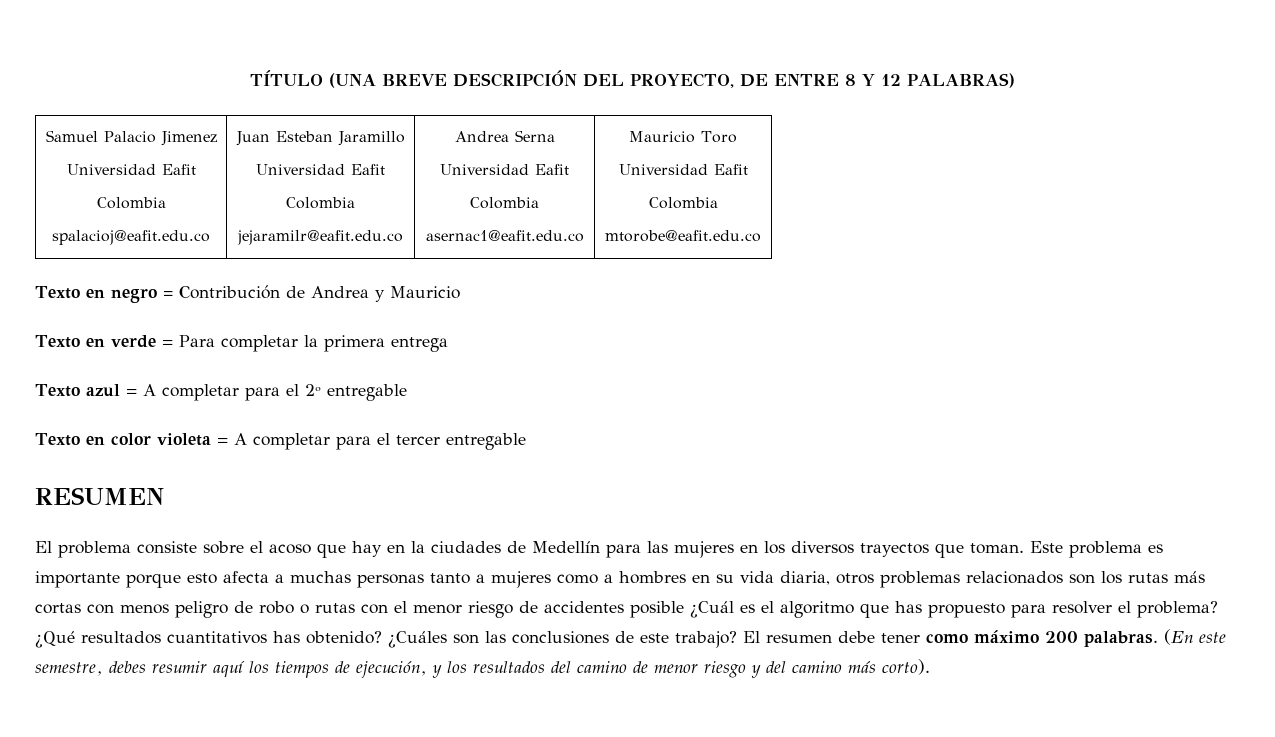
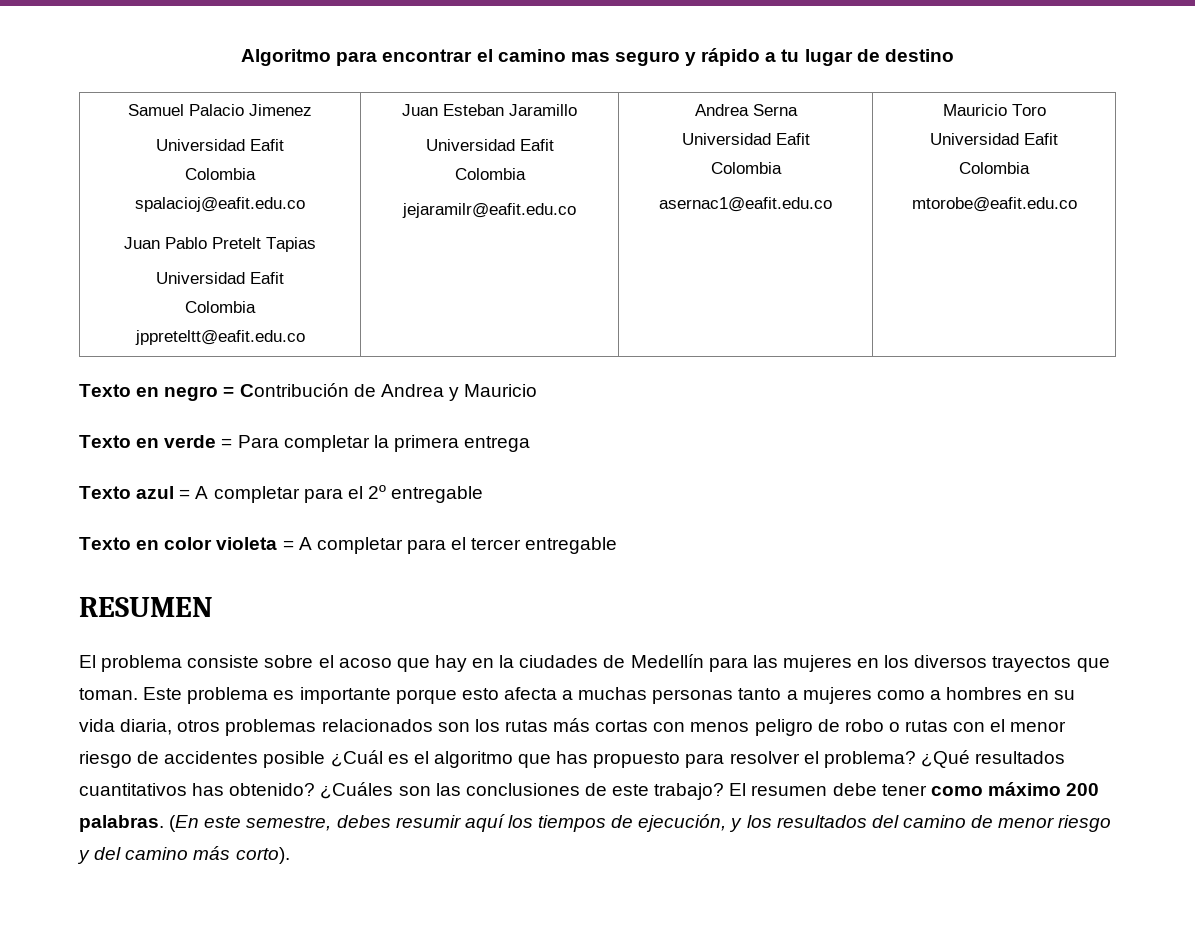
[249,70,1015,88] TÍTULO (UNA BREVE DESCRIPCIÓN DEL PROYECTO, DE ENTRE 8 Y 12 PALABRAS) -> [241,48,954,66] Algoritmo para encontrar el camino mas seguro y rápido a tu lugar de destino
(210, 237) none -> [124,237,316,252] [156,272,284,284] [185,301,256,313] [134,330,305,345] // Juan Pablo Pretelt Tapias // Universidad Eafit // Colombia // jppreteltt@eafit.edu.co

